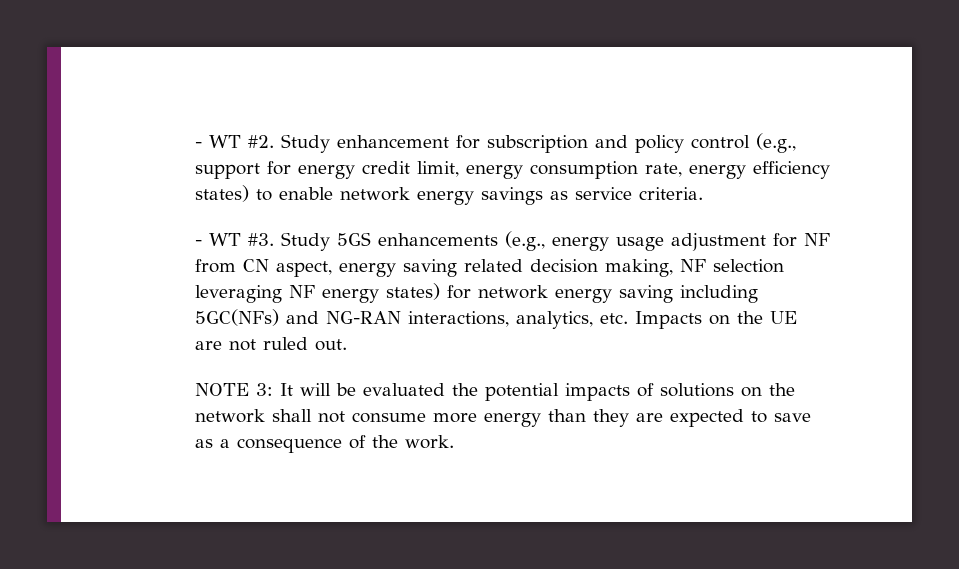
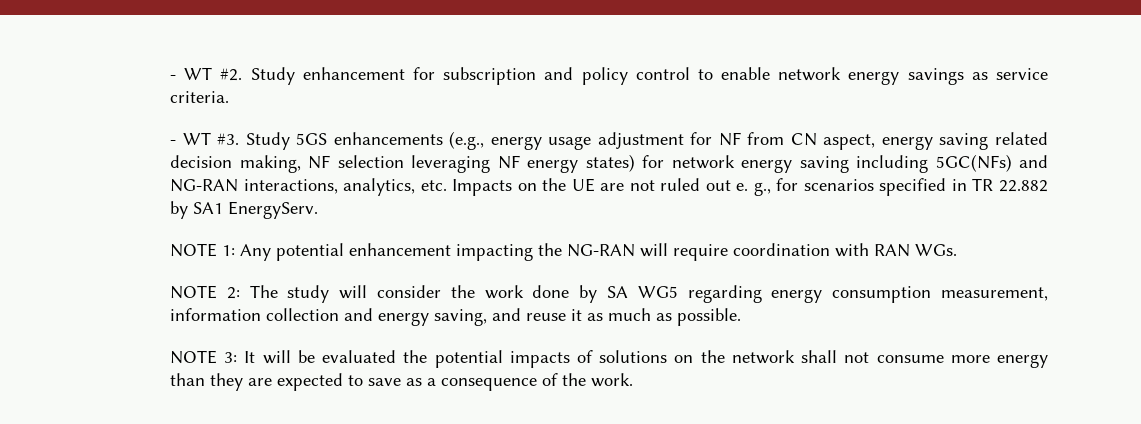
[755,133,796,153] [194,161,830,179] [194,185,249,202] (e.g., support for energy credit limit, energy consumption rate, energy efficiency states) -> (690, 73) none
[314,339,347,351] out. -> [705,178,1049,196] [170,201,319,219] [170,243,958,261] [170,285,1049,303] [170,308,742,326] out e. g., for scenarios specified in TR 22.882 by SA1 EnergyServ. // NOTE 1: Any potential enhancement impacting the NG-RAN will require coordination with RAN WGs. // NOTE 2: The study will consider the work done by SA WG5 regarding energy consumption measurement, information collection and energy saving, and reuse it as much as possible.

